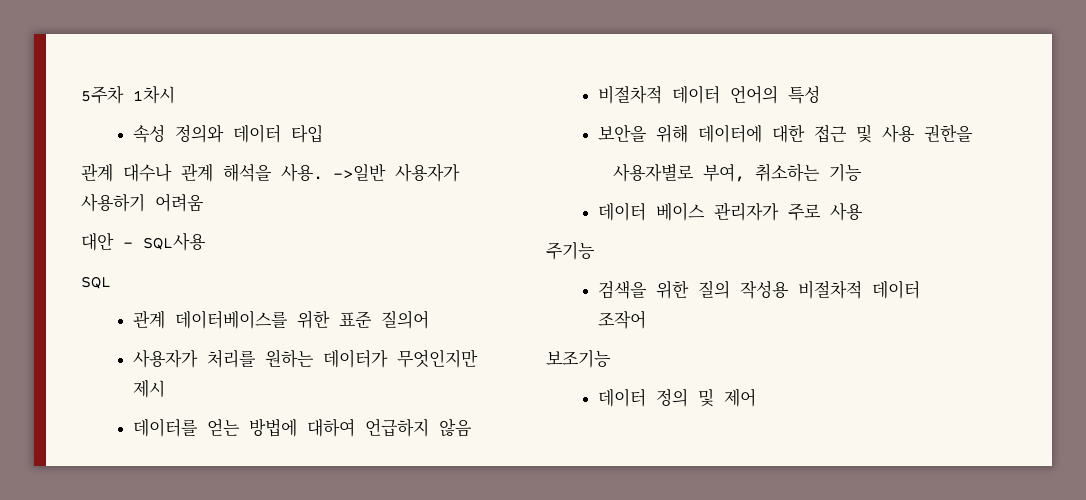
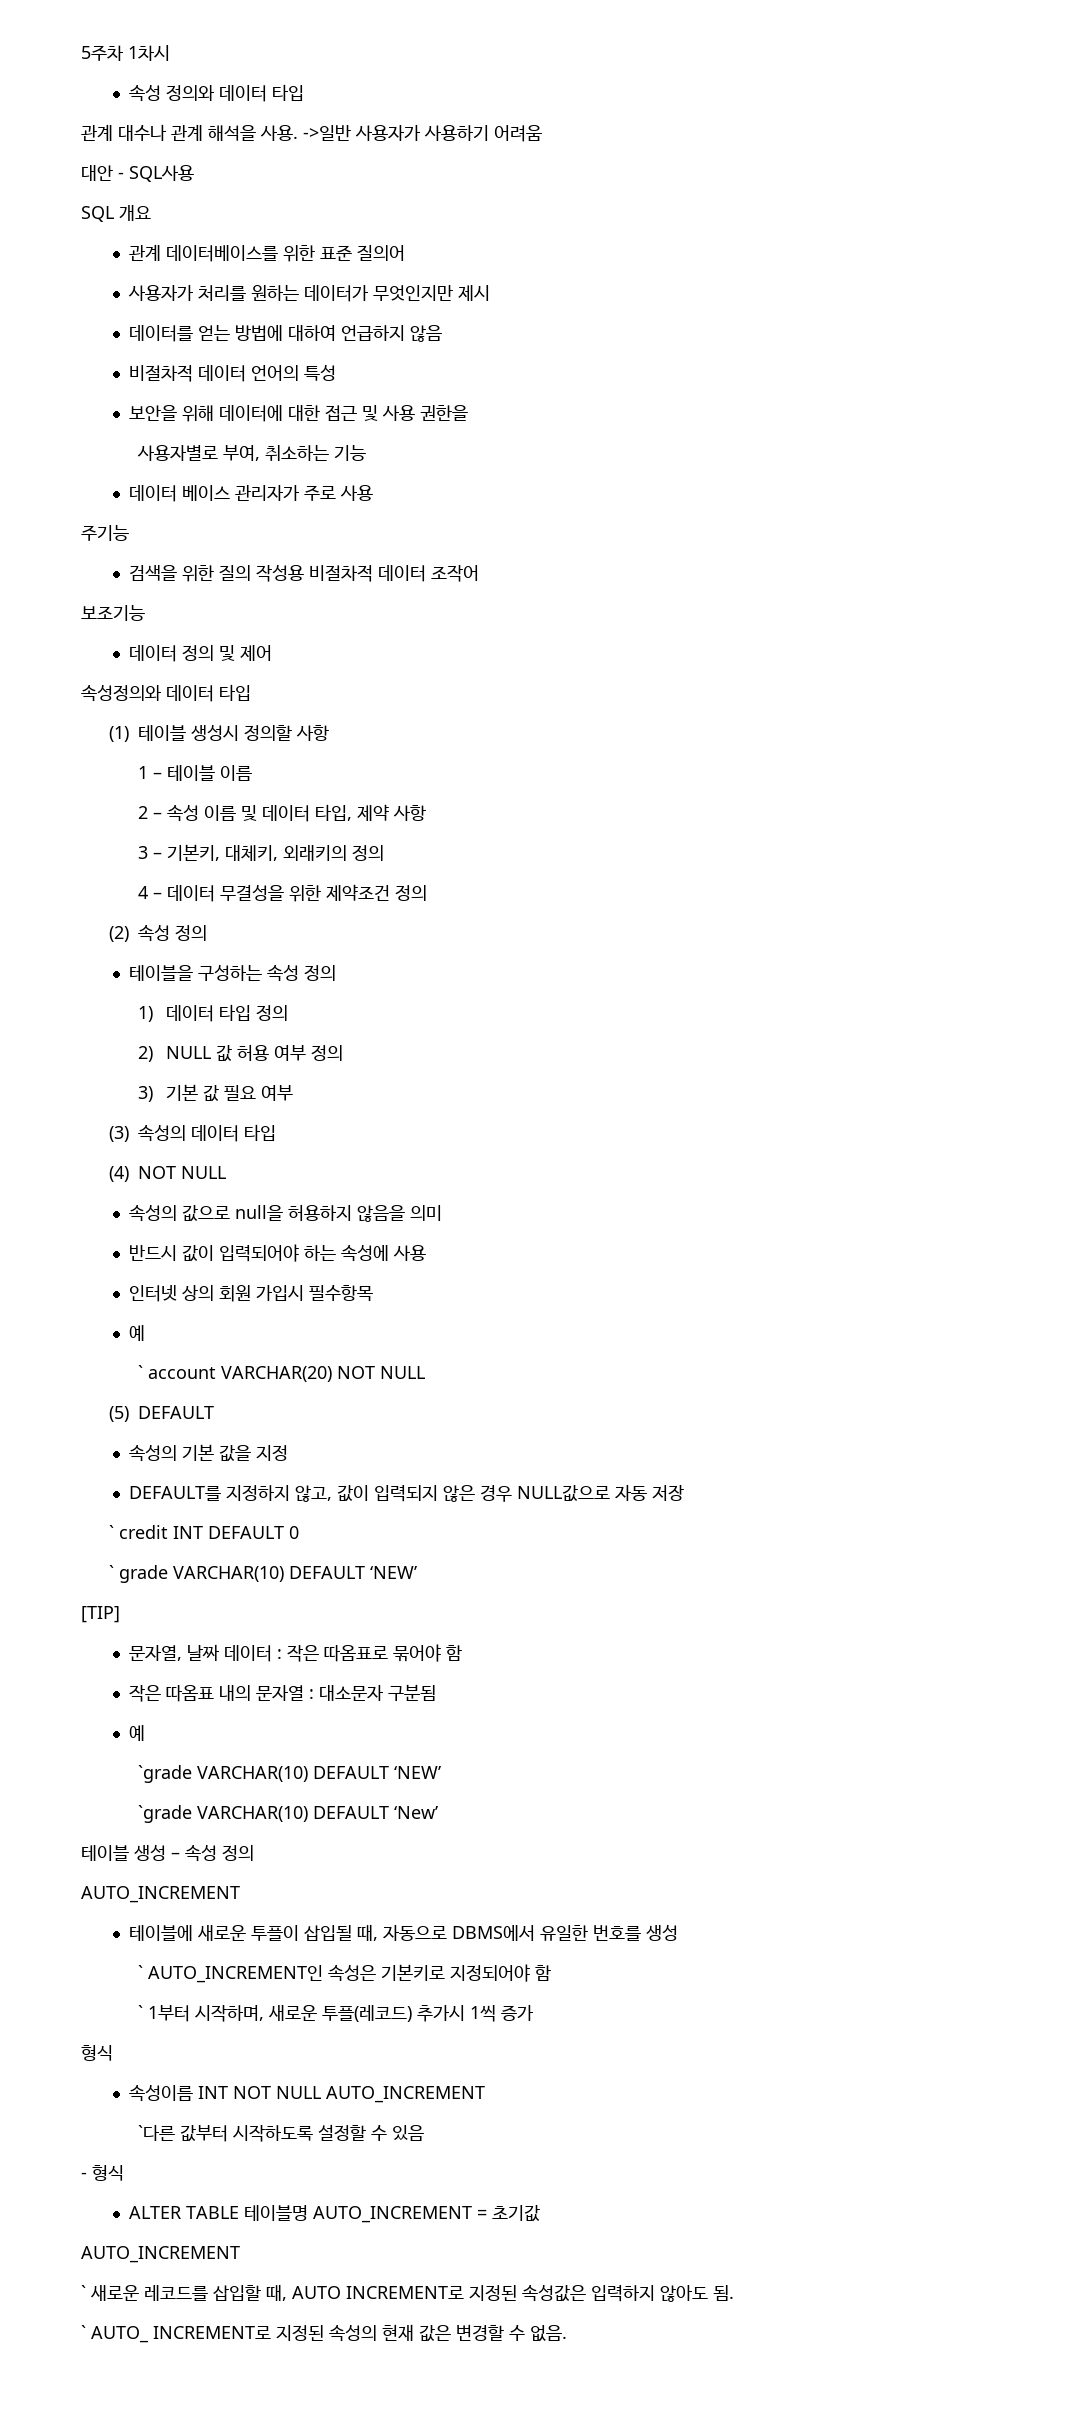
(111, 282) none -> [119,205,151,221] 개요
(757, 397) none -> [81,684,251,702] [109,725,330,742] [137,765,252,781] [137,804,426,822] [137,844,384,861] [137,884,427,902] [109,925,208,942] [129,965,337,982] [137,1004,288,1022] [137,1044,343,1062] [137,1084,293,1102] [109,1124,277,1142] [109,1166,227,1182] [129,1204,443,1222] [129,1244,427,1262] [129,1285,374,1302] [129,1325,146,1341] [137,1365,425,1382] [109,1406,215,1422] [129,1444,289,1462] [129,1485,685,1502] [109,1525,300,1539] [109,1565,418,1583] [81,1606,120,1623] [129,1644,463,1662] [129,1684,437,1702] [129,1725,146,1741] [137,1765,441,1783] [137,1805,438,1823] [81,1845,254,1862] [81,1886,240,1903] [129,1924,679,1941] [137,1964,551,1983] [137,2004,534,2022] [81,2045,113,2061] [129,2085,486,2103] [137,2124,424,2142] [81,2165,124,2181] [129,2205,541,2223] [81,2246,240,2263] [81,2284,734,2302] [81,2324,567,2343] // 속성정의와 데이터 타입 // (1) 테이블 생성시 정의할 사항 // 1 – 테이블 이름 // 2 – 속성 이름 및 데이터 타입, 제약 사항 // 3 – 기본키, 대체키, 외래키의 정의 // 4 – 데이터 무결성을 위한 제약조건 정의 // (2) 속성 정의 // 테이블을 구성하는 속성 정의 // 1) 데이터 타입 정의 // 2) NULL 값 허용 여부 정의 // 3) 기본 값 필요 여부 // (3) 속성의 데이터 타입 // (4) NOT NULL // 속성의 값으로 null을 허용하지 않음을 의미 // 반드시 값이 입력되어야 하는 속성에 사용 // 인터넷 상의 회원 가입시 필수항목 // 예 // ` account VARCHAR(20) NOT NULL // (5) DEFAULT // 속성의 기본 값을 지정 // DEFAULT를 지정하지 않고, 값이 입력되지 않은 경우 NULL값으로 자동 저장 // ` credit INT DEFAULT 0 // ` grade VARCHAR(10) DEFAULT ‘NEW’ // [TIP] // 문자열, 날짜 데이터 : 작은 따옴표로 묶어야 함 // 작은 따옴표 내의 문자열 : 대소문자 구분됨 // 예 // `grade VARCHAR(10) DEFAULT ‘NEW’ // `grade VARCHAR(10) DEFAULT ‘New’ // 테이블 생성 – 속성 정의 // AUTO_INCREMENT // 테이블에 새로운 투플이 삽입될 때, 자동으로 DBMS에서 유일한 번호를 생성 // ` AUTO_INCREMENT인 속성은 기본키로 지정되어야 함 // ` 1부터 시작하며, 새로운 투플(레코드) 추가시 1씩 증가 // 형식 // 속성이름 INT NOT NULL AUTO_INCREMENT // `다른 값부터 시작하도록 설정할 수 있음 // - 형식 // ALTER TABLE 테이블명 AUTO_INCREMENT = 초기값 // AUTO_INCREMENT // ` 새로운 레코드를 삽입할 때, AUTO INCREMENT로 지정된 속성값은 입력하지 않아도 됨. // ` AUTO_ INCREMENT로 지정된 속성의 현재 값은 변경할 수 없음.

